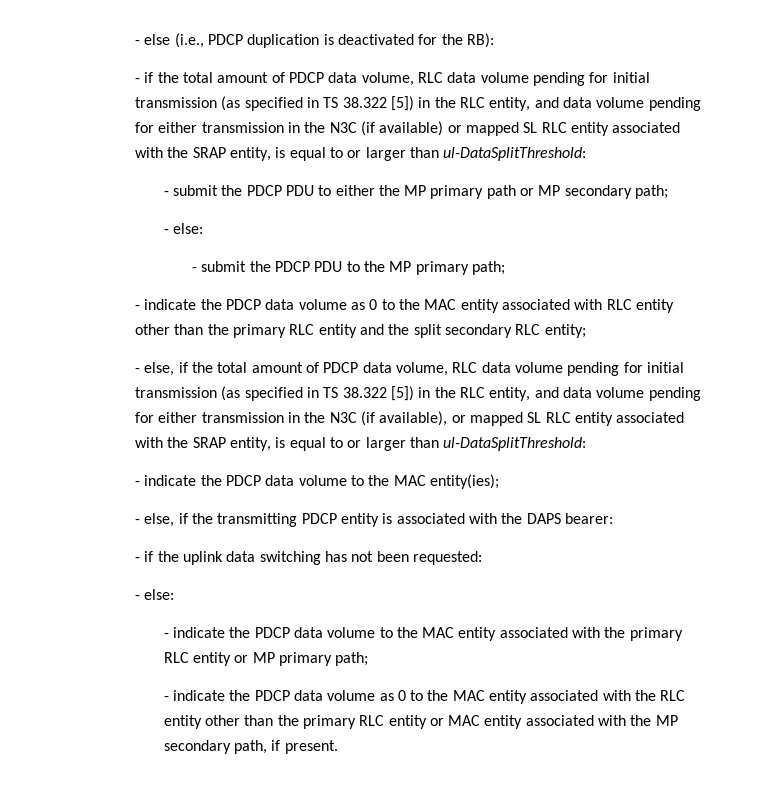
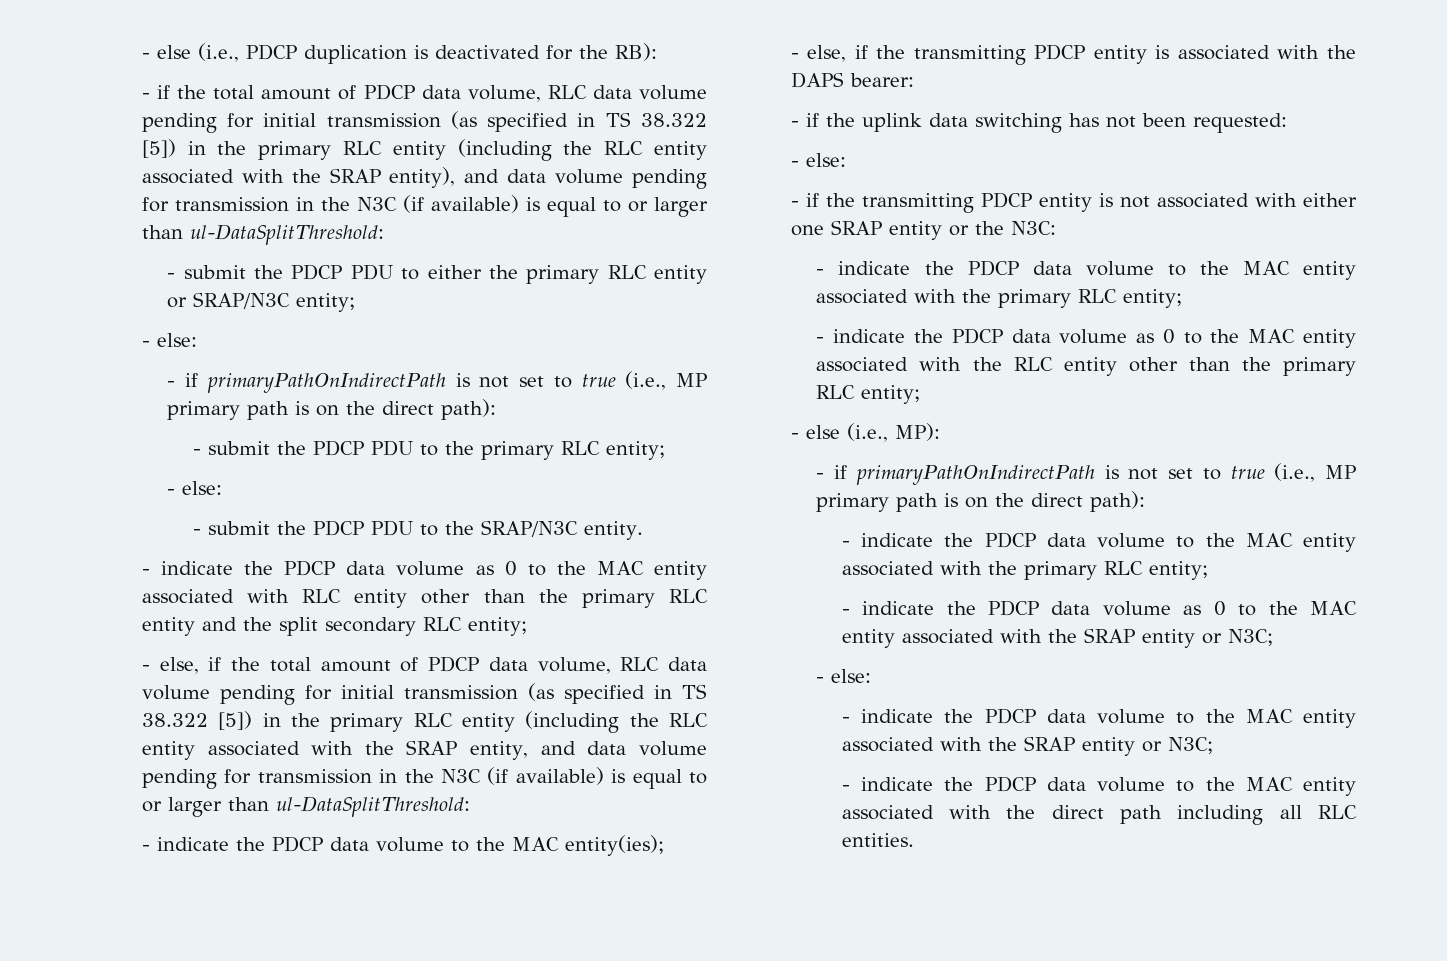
[459,97,701,111] [135,121,681,136] [135,147,272,161] RLC entity, and data volume pending for either transmission in the N3C (if available) or mapped SL RLC entity associated with the SRAP entity, -> [258,139,707,161] [141,167,707,189] [141,195,519,213] primary RLC entity (including the RLC entity associated with the SRAP entity), and data volume pending for transmission in the N3C (if available)
[404,185,669,199] MP primary path or MP secondary path; -> [526,265,707,284] [167,292,356,312] [141,333,197,347] [167,371,707,393] [167,399,497,420] [192,440,665,460] primary RLC entity or SRAP/N3C entity; // - else: // - if primaryPathOnIndirectPath is not set to true (i.e., MP primary path is on the direct path): // - submit the PDCP PDU to the primary RLC entity;
[389,261,505,275] MP primary path; -> [480,520,643,540] SRAP/N3C entity.
[459,387,701,401] [135,411,685,426] [135,437,272,451] RLC entity, and data volume pending for either transmission in the N3C (if available), or mapped SL RLC entity associated with the SRAP entity, -> [330,711,709,733] [141,740,707,760] [141,767,604,789] primary RLC entity (including the RLC entity associated with the SRAP entity, and data volume pending for transmission in the N3C (if available)
(175, 594) none -> [790,192,1357,213] [790,220,1056,240] // - if the transmitting PDCP entity is not associated with either one SRAP entity or the N3C:
[192,652,369,666] entity or MP primary path; -> [1123,289,1183,308] entity;
[388,715,678,729] [163,740,338,754] entity or MAC entity associated with the MP secondary path, if present. -> [861,385,921,404] [790,423,940,442] [816,463,1356,485] [816,491,1146,512] [841,532,1356,552] [841,561,1208,580] [841,600,1357,616] [841,628,1273,648] [816,669,872,683] [841,708,1356,728] [841,736,1213,756] [841,776,1356,796] [841,805,1357,825] [841,833,914,847] entity; // - else (i.e., MP): // - if primaryPathOnIndirectPath is not set to true (i.e., MP primary path is on the direct path): // - indicate the PDCP data volume to the MAC entity associated with the primary RLC entity; // - indicate the PDCP data volume as 0 to the MAC entity associated with the SRAP entity or N3C; // - else: // - indicate the PDCP data volume to the MAC entity associated with the SRAP entity or N3C; // - indicate the PDCP data volume to the MAC entity associated with the direct path including all RLC entities.

